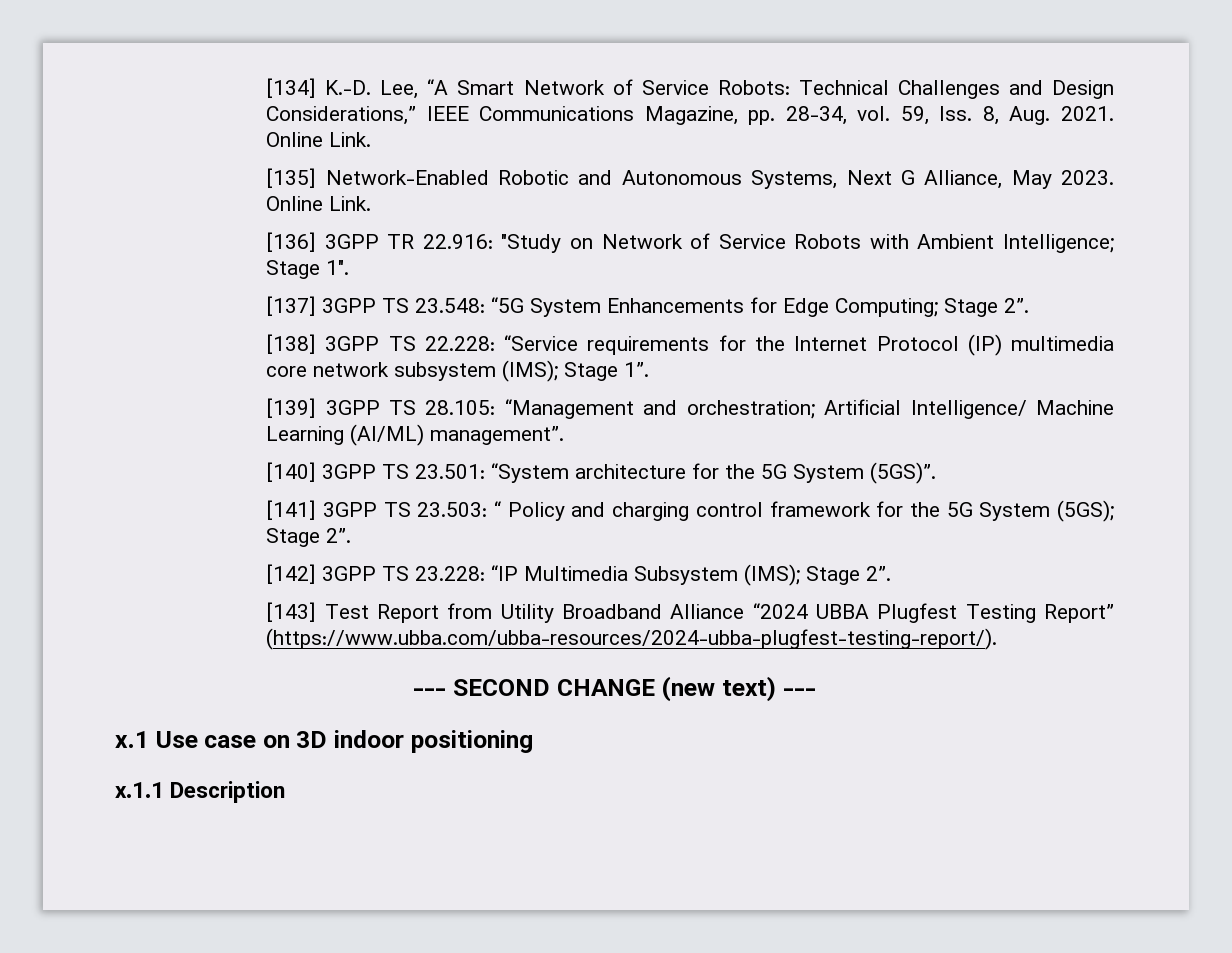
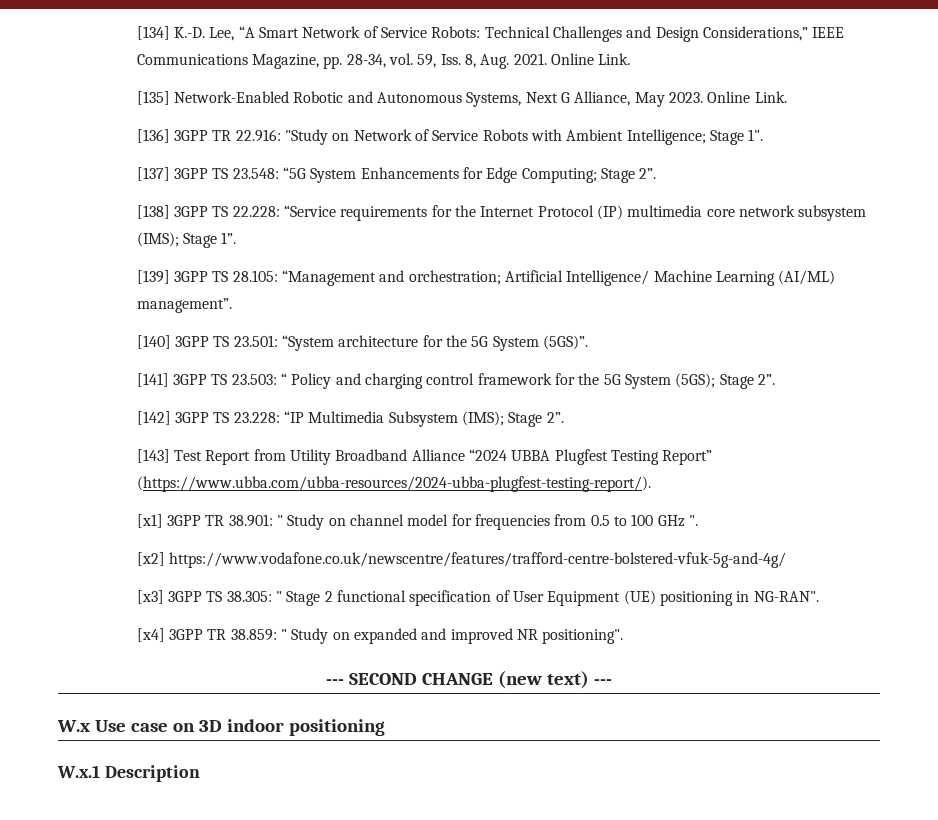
(998, 639) none -> [136,514,698,530] [136,552,787,568] [136,590,819,606] [136,628,624,644] // [x1] 3GPP TR 38.901: " Study on channel model for frequencies from 0.5 to 100 GHz ". // [x2] https://www.vodafone.co.uk/newscentre/features/trafford-centre-bolstered-vfuk-5g-and-4g/ // [x3] 3GPP TS 38.305: " Stage 2 functional specification of User Equipment (UE) positioning in NG-RAN". // [x4] 3GPP TR 38.859: " Study on expanded and improved NR positioning".
[115,731,149,748] x.1 -> [57,720,90,732] W.x
[115,782,164,798] x.1.1 -> [57,765,100,778] W.x.1

